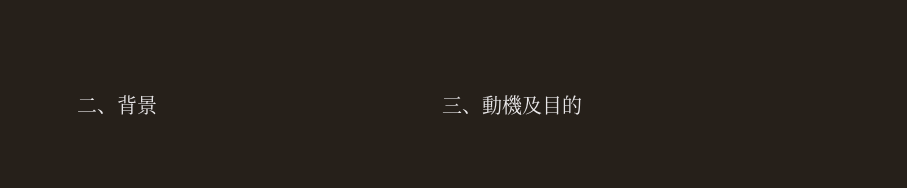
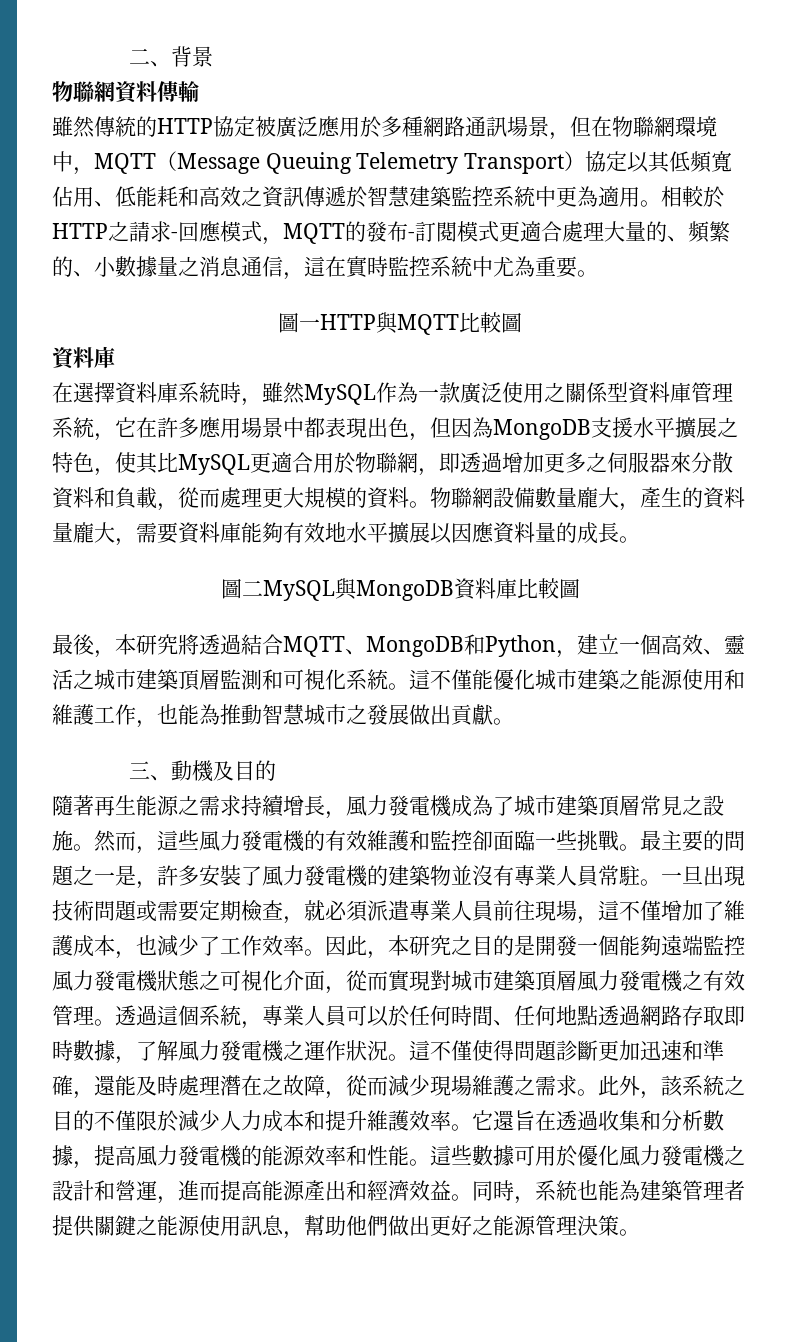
[442,95,582,116] 三、動機及目的 -> [52,81,199,104] [52,116,717,140] [52,150,733,175] [52,186,724,208] [52,221,730,245] [52,256,598,280] [278,312,522,335] [52,346,115,370] [52,382,733,406] [52,417,738,441] [52,452,733,476] [52,487,745,511] [52,522,640,546] [220,578,580,601] [52,634,745,658] [52,669,745,691] [52,704,514,728] [129,760,277,782] [52,795,724,819] [52,830,745,854] [52,865,745,889] [52,900,745,924] [52,935,745,959] [52,970,745,994] [52,1005,745,1029] [52,1040,724,1064] [52,1075,745,1099] [52,1110,724,1132] [52,1145,745,1169] [52,1180,745,1204] [52,1215,640,1239] 物聯網資料傳輸 // 雖然傳統的HTTP協定被廣泛應用於多種網路通訊場景，但在物聯網環境中，MQTT（Message Queuing Telemetry Transport）協定以其低頻寬佔用、低能耗和高效之資訊傳遞於智慧建築監控系統中更為適用。相較於HTTP之請求-回應模式，MQTT的發布-訂閱模式更適合處理大量的、頻繁的、小數據量之消息通信，這在實時監控系統中尤為重要。 // 圖一HTTP與MQTT比較圖 // 資料庫 // 在選擇資料庫系統時，雖然MySQL作為一款廣泛使用之關係型資料庫管理系統，它在許多應用場景中都表現出色，但因為MongoDB支援水平擴展之特色，使其比MySQL更適合用於物聯網，即透過增加更多之伺服器來分散資料和負載，從而處理更大規模的資料。物聯網設備數量龐大，產生的資料量龐大，需要資料庫能夠有效地水平擴展以因應資料量的成長。 // 圖二MySQL與MongoDB資料庫比較圖 // 最後，本研究將透過結合MQTT、MongoDB和Python，建立一個高效、靈活之城市建築頂層監測和可視化系統。這不僅能優化城市建築之能源使用和維護工作，也能為推動智慧城市之發展做出貢獻。 // 三、動機及目的 // 隨著再生能源之需求持續增長，風力發電機成為了城市建築頂層常見之設施。然而，這些風力發電機的有效維護和監控卻面臨一些挑戰。最主要的問題之一是，許多安裝了風力發電機的建築物並沒有專業人員常駐。一旦出現技術問題或需要定期檢查，就必須派遣專業人員前往現場，這不僅增加了維護成本，也減少了工作效率。因此，本研究之目的是開發一個能夠遠端監控風力發電機狀態之可視化介面，從而實現對城市建築頂層風力發電機之有效管理。透過這個系統，專業人員可以於任何時間、任何地點透過網路存取即時數據，了解風力發電機之運作狀況。這不僅使得問題診斷更加迅速和準確，還能及時處理潛在之故障，從而減少現場維護之需求。此外，該系統之目的不僅限於減少人力成本和提升維護效率。它還旨在透過收集和分析數據，提高風力發電機的能源效率和性能。這些數據可用於優化風力發電機之設計和營運，進而提高能源產出和經濟效益。同時，系統也能為建築管理者提供關鍵之能源使用訊息，幫助他們做出更好之能源管理決策。

